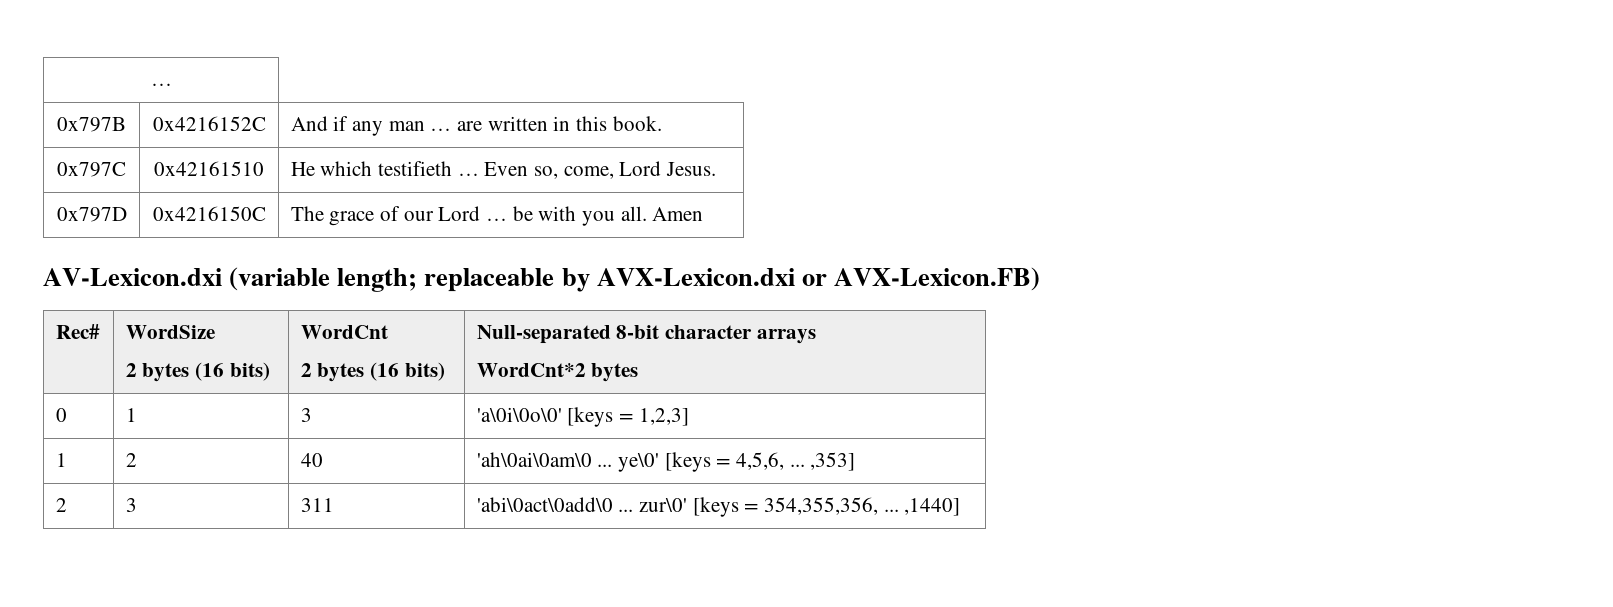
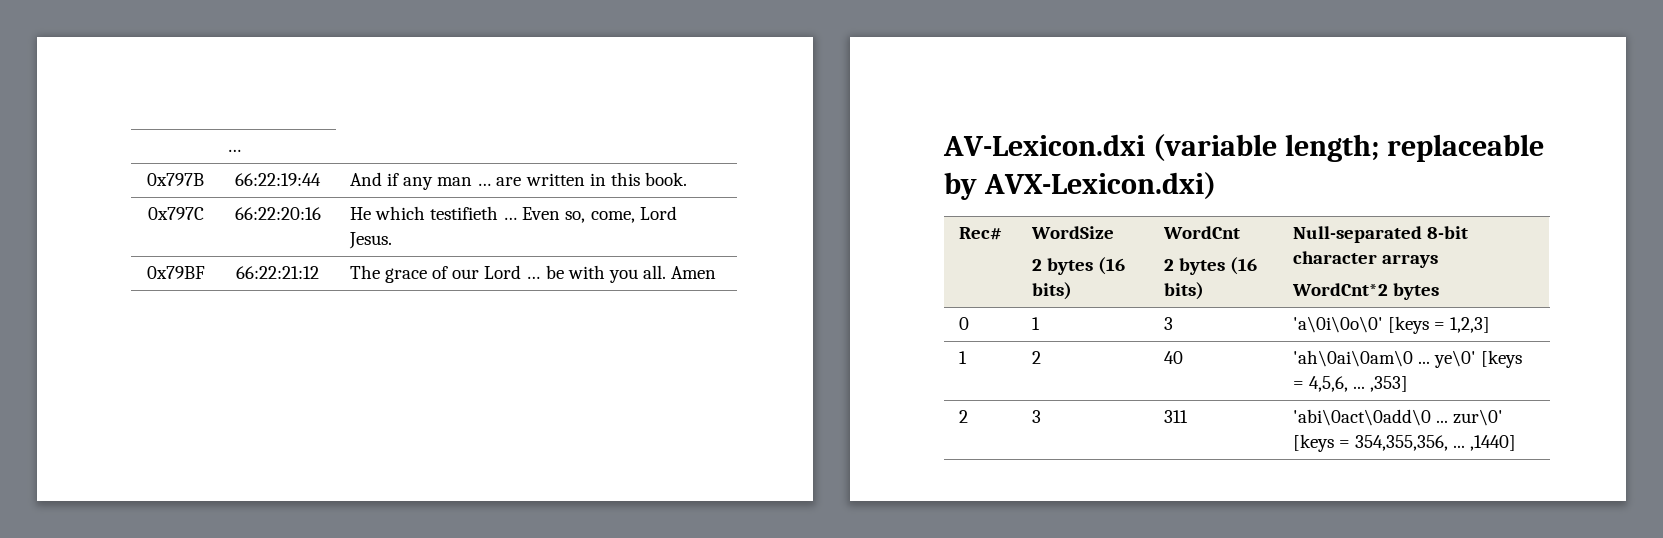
[152,116,266,131] 0x4216152C -> [235,173,321,186] 66:22:19:44
[154,161,264,176] 0x42161510 -> [234,207,321,220] 66:22:20:16
[56,207,127,222] [152,206,266,221] 0x797D | 0x4216150C -> [146,266,205,279] [236,266,319,279] 0x79BF | 66:22:21:12
[596,267,1041,291] AVX-Lexicon.dxi or AVX-Lexicon.FB) -> [983,172,1216,199] AVX-Lexicon.dxi)

